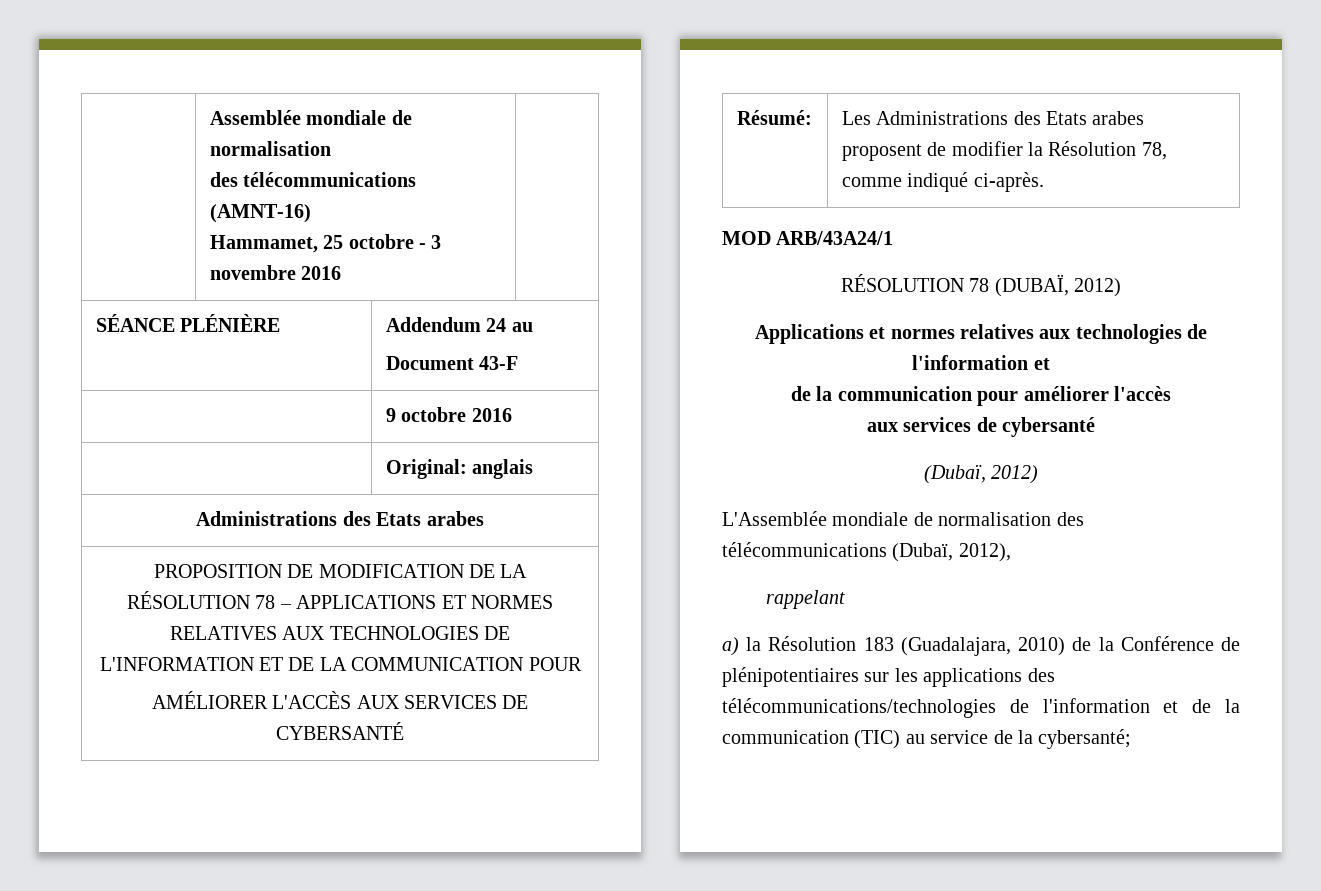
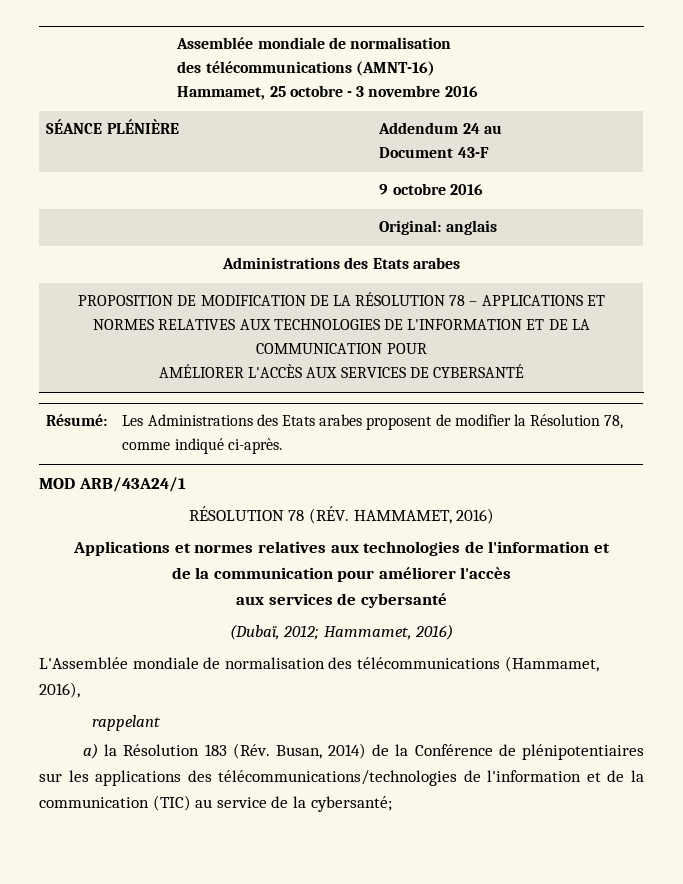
[994,274,1122,297] (DUBAÏ, 2012) -> [308,506,495,524] (RÉV. HAMMAMET, 2016)
[991,465,1039,484] 2012) -> [283,624,454,640] 2012; Hammamet, 2016)
[892,543,1011,562] (Dubaï, 2012), -> [504,656,599,672] [39,682,80,698] (Hammamet, 2016),
[900,637,1066,656] (Guadalajara, 2010) -> [232,743,367,759] (Rév. Busan, 2014)

